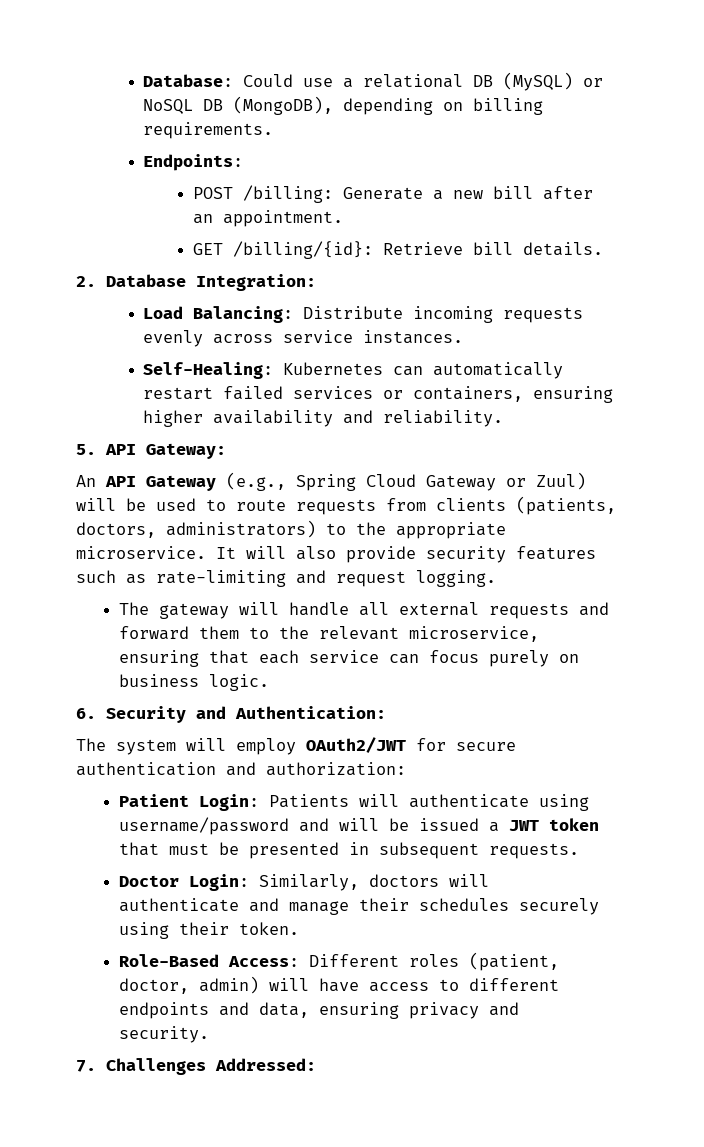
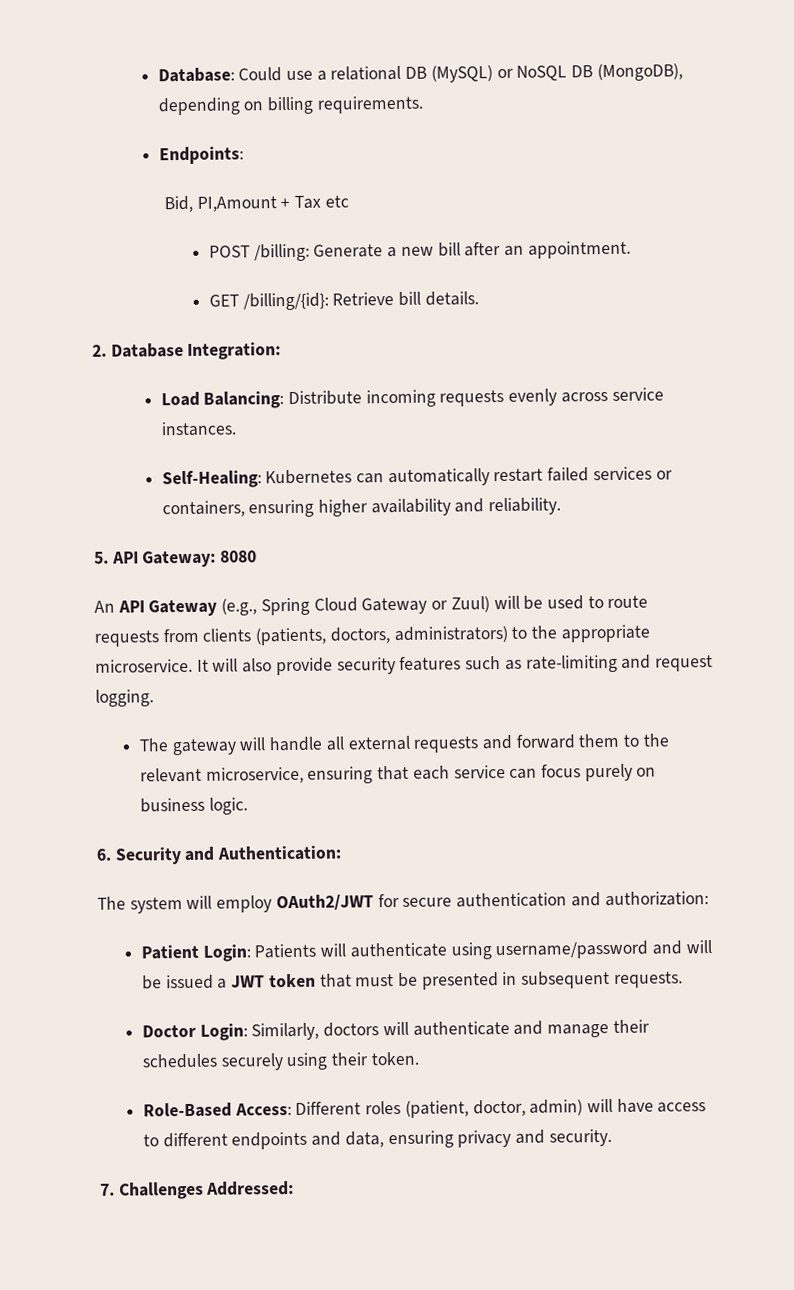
(244, 162) none -> [164,195,349,213] // Bid, PI,Amount + Tax etc
(226, 451) none -> [220,550,258,563] 8080

